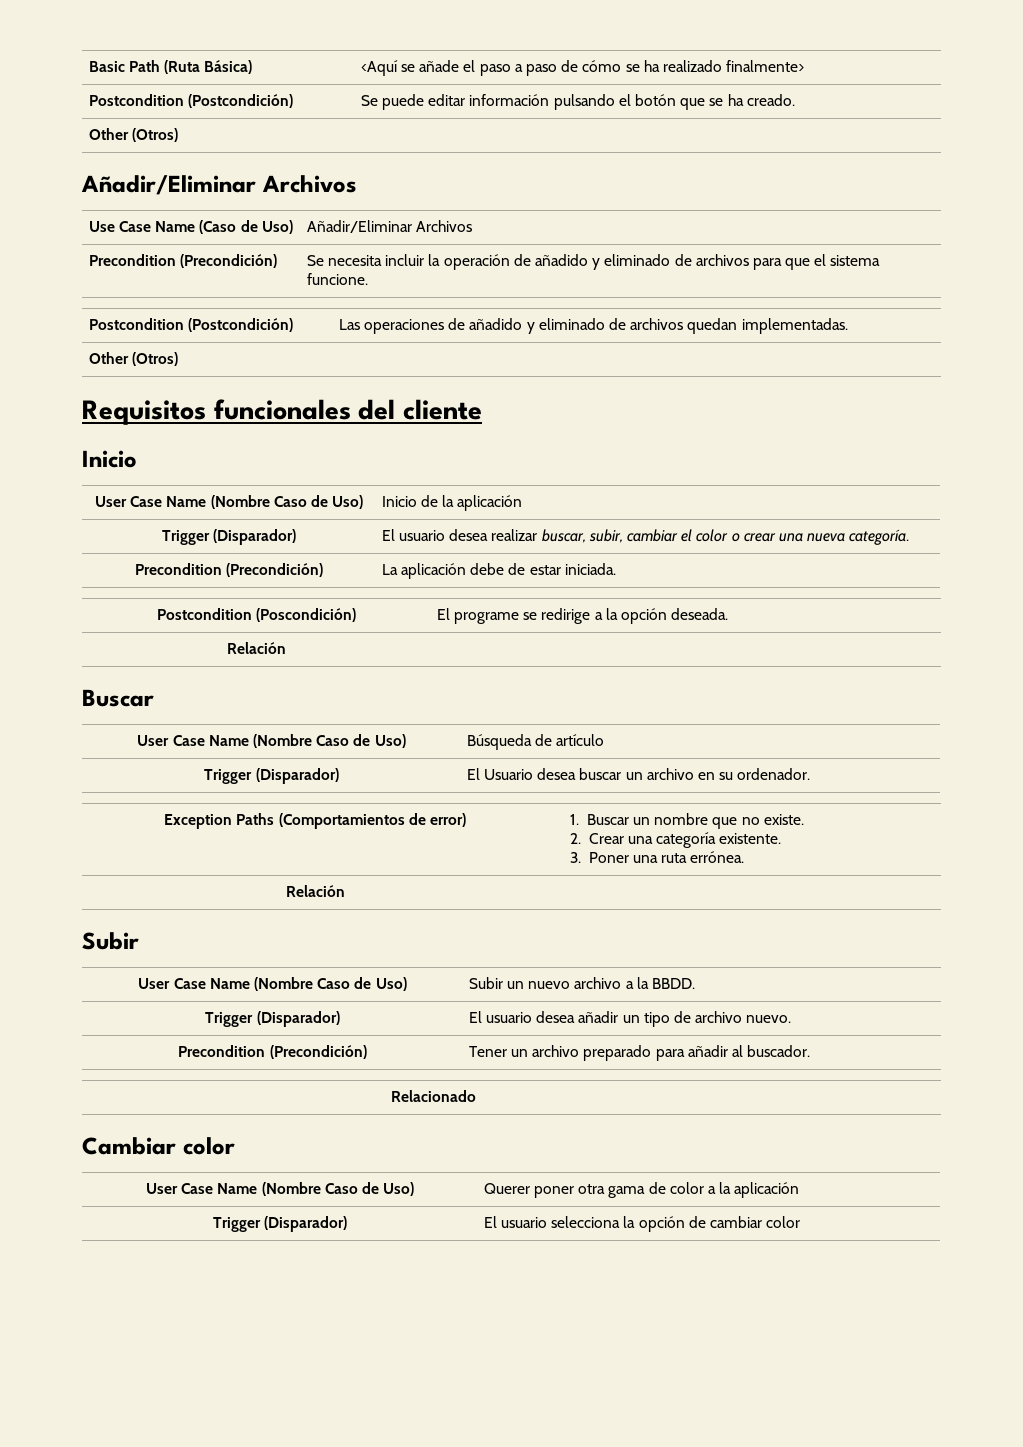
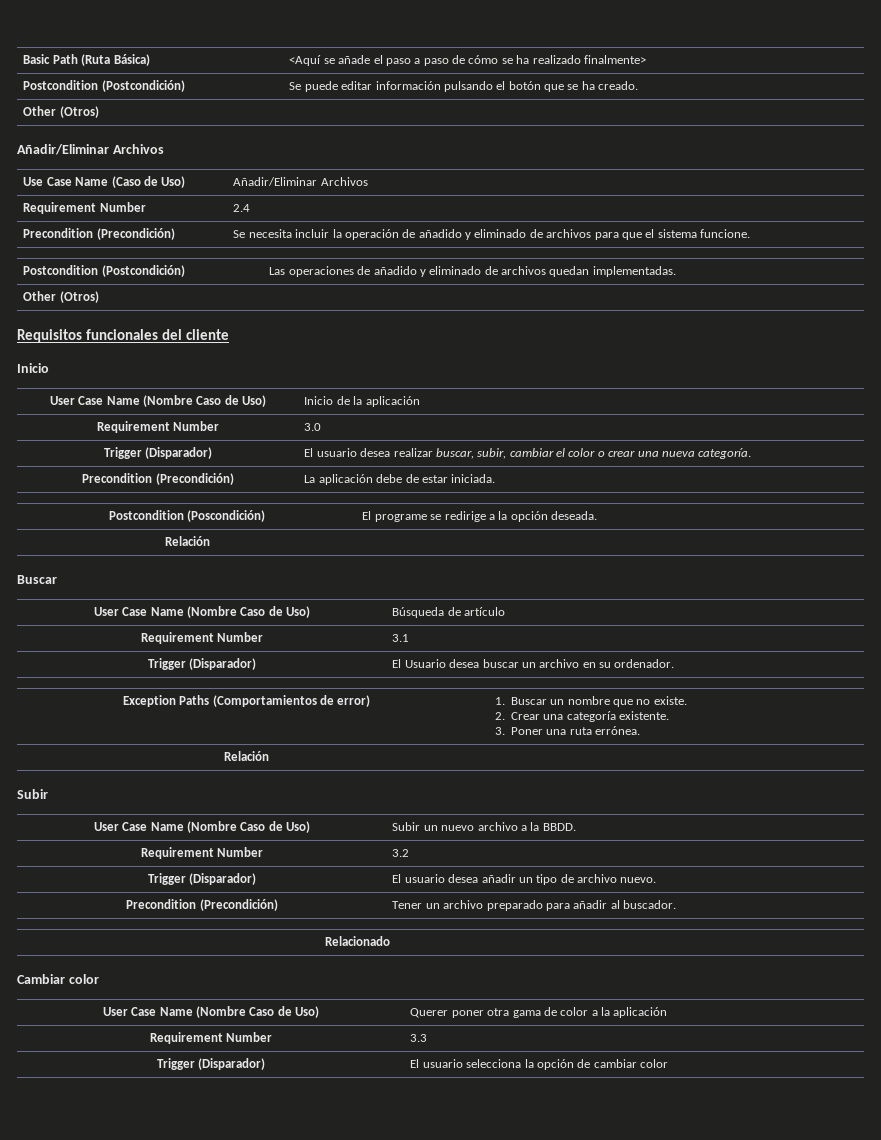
(473, 226) none -> [23,202,146,214] [233,204,251,212] // Requirement Number | 2.4
(523, 503) none -> [96,421,220,433] [304,423,322,431] // Requirement Number | 3.0
(605, 740) none -> [140,632,264,644] [392,634,410,642] // Requirement Number | 3.1
(695, 983) none -> [140,847,264,859] [392,849,410,857] // Requirement Number | 3.2
(800, 1190) none -> [149,1032,273,1044] [410,1034,428,1042] // Requirement Number | 3.3

